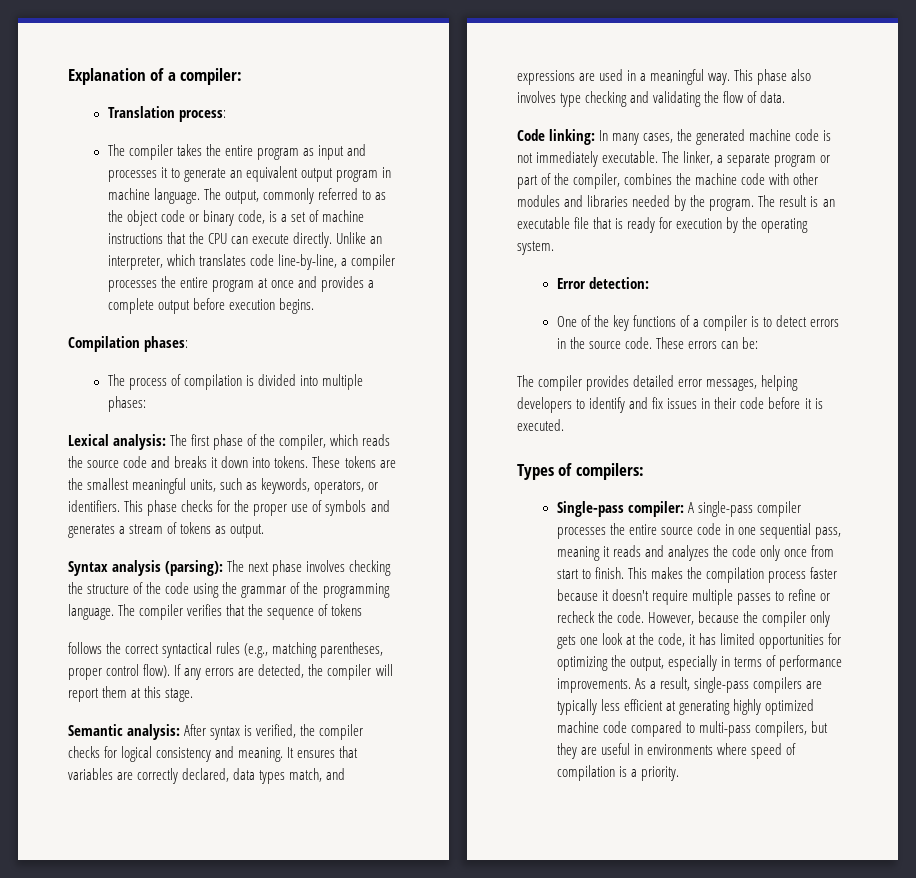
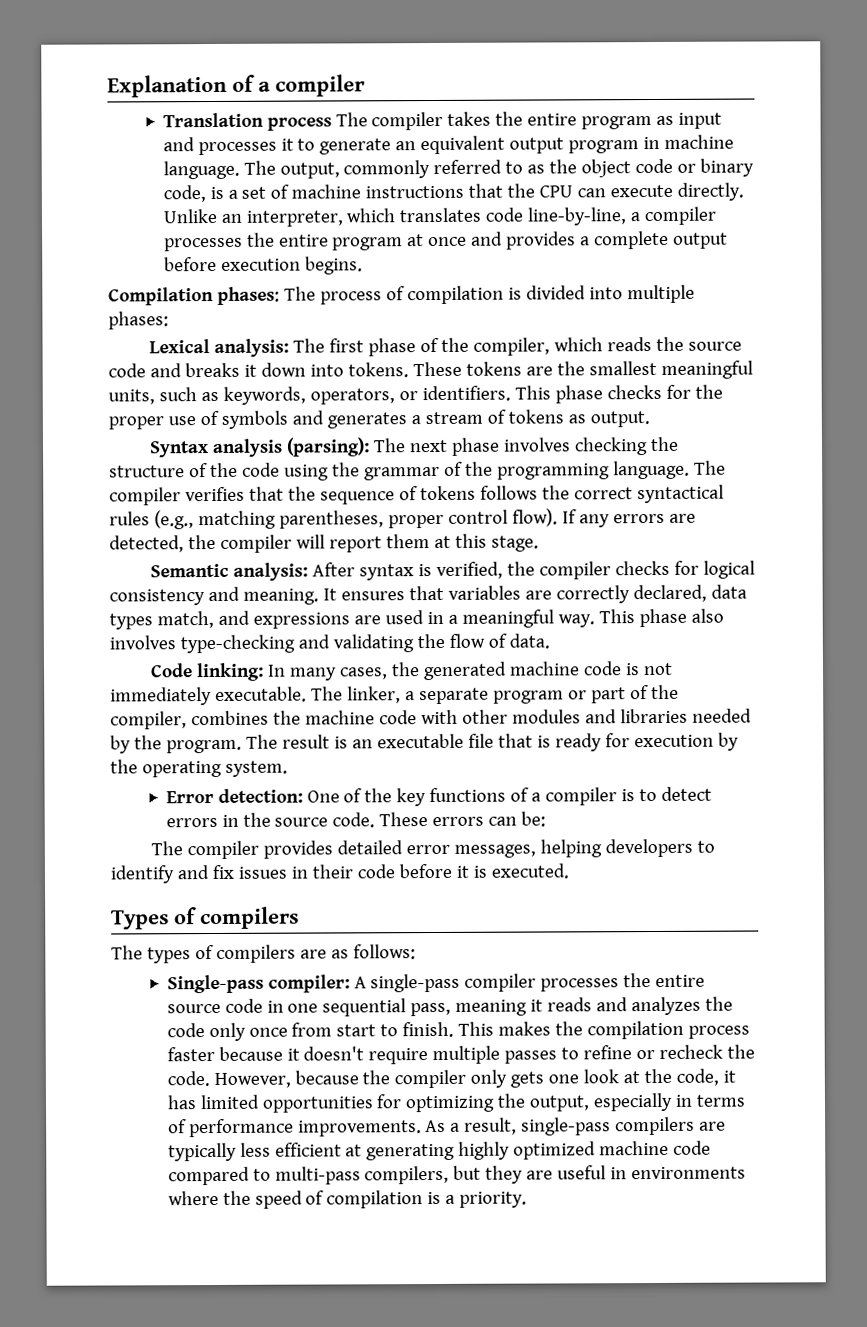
[180,68,243,85] compiler: -> [275,74,365,97] compiler
[178,110,226,122] process: // -> [266,117,332,131] process
(189, 344) // -> (280, 295) none
(363, 610) // -> (476, 493) none
[560,91,628,107] type checking -> [179,634,295,654] type-checking
(649, 283) // -> (303, 795) none
[575,463,644,480] compilers: -> [200,906,299,930] [111,944,416,964] compilers // The types of compilers are as follows:
(747, 749) none -> [222,1190,251,1205] the

